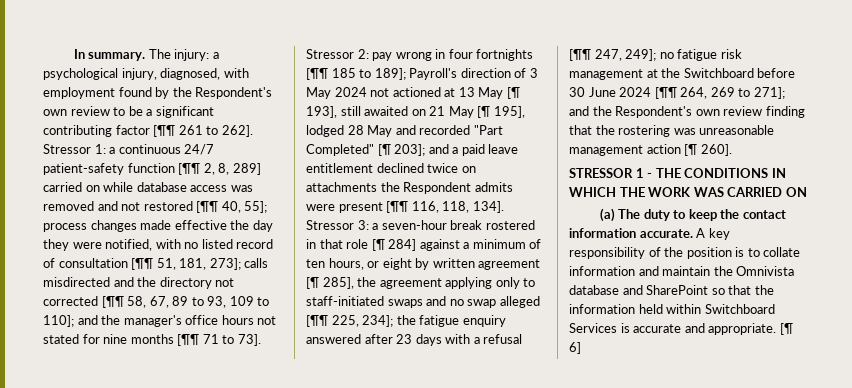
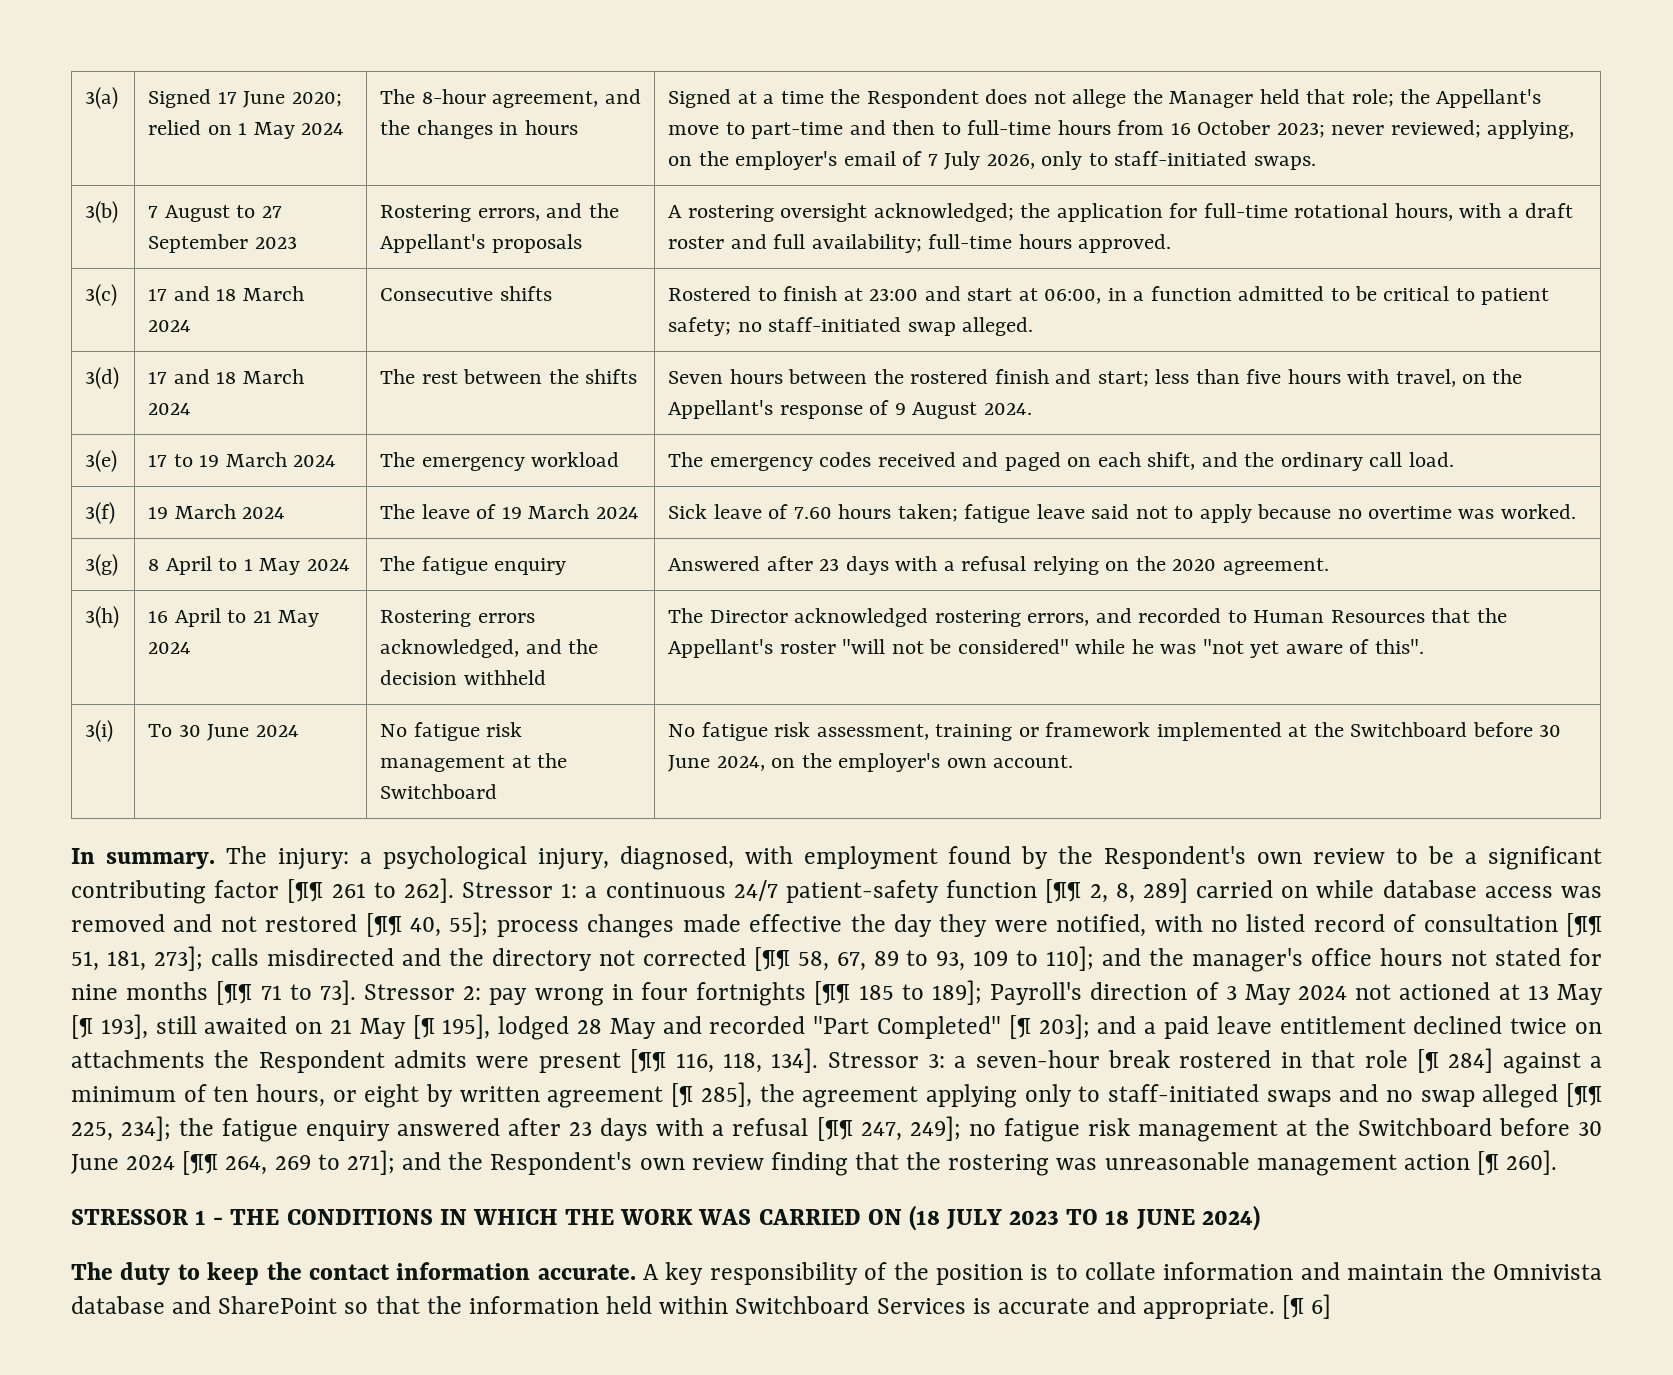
(73, 54) none -> [85,87,119,109] [148,89,342,108] [148,120,345,139] [380,89,641,108] [380,120,578,139] [668,89,1542,108] [668,120,1574,139] [668,151,1316,170] [85,201,119,223] [148,205,282,222] [148,234,297,253] [380,203,619,222] [380,234,582,253] [668,203,1574,222] [668,234,1172,253] [85,284,118,306] [148,286,304,301] [148,320,192,332] [380,286,552,301] [668,286,1550,305] [668,317,1034,336] [85,367,120,389] [148,369,304,384] [148,403,192,415] [380,369,638,384] [668,369,1523,387] [668,400,1032,419] [85,450,118,472] [148,452,337,467] [380,452,620,471] [668,452,1454,471] [85,502,116,524] [148,504,286,519] [380,504,639,519] [668,504,1576,523] [85,554,119,576] [148,556,350,575] [380,556,567,575] [668,556,1329,575] [85,606,120,628] [148,608,320,627] [148,642,192,654] [380,610,535,627] [380,639,599,658] [380,670,546,685] [668,608,1507,627] [668,639,1424,658] [85,720,114,742] [148,724,299,741] [380,722,523,741] [380,753,568,772] [380,784,498,799] [668,722,1562,741] [668,753,1074,772] 3(a) | Signed 17 June 2020; relied on 1 May 2024 | The 8-hour agreement, and the changes in hours | Signed at a time the Respondent does not allege the Manager held that role; the Appellant's move to part-time and then to full-time hours from 16 October 2023; never reviewed; applying, on the employer's email of 7 July 2026, only to staff-initiated swaps. // 3(b) | 7 August to 27 September 2023 | Rostering errors, and the Appellant's proposals | A rostering oversight acknowledged; the application for full-time rotational hours, with a draft roster and full availability; full-time hours approved. // 3(c) | 17 and 18 March 2024 | Consecutive shifts | Rostered to finish at 23:00 and start at 06:00, in a function admitted to be critical to patient safety; no staff-initiated swap alleged. // 3(d) | 17 and 18 March 2024 | The rest between the shifts | Seven hours between the rostered finish and start; less than five hours with travel, on the Appellant's response of 9 August 2024. // 3(e) | 17 to 19 March 2024 | The emergency workload | The emergency codes received and paged on each shift, and the ordinary call load. // 3(f) | 19 March 2024 | The leave of 19 March 2024 | Sick leave of 7.60 hours taken; fatigue leave said not to apply because no overtime was worked. // 3(g) | 8 April to 1 May 2024 | The fatigue enquiry | Answered after 23 days with a refusal relying on the 2020 agreement. // 3(h) | 16 April to 21 May 2024 | Rostering errors acknowledged, and the decision withheld | The Director acknowledged rostering errors, and recorded to Human Resources that the Appellant's roster "will not be considered" while he was "not yet aware of this". // 3(i) | To 30 June 2024 | No fatigue risk management at the Switchboard | No fatigue risk assessment, training or framework implemented at the Switchboard before 30 June 2024, on the employer's own account. //
[599,208,615,222] // (a) -> [908,1205,1260,1231] (18 JULY 2023 TO 18 JUNE 2024) //

